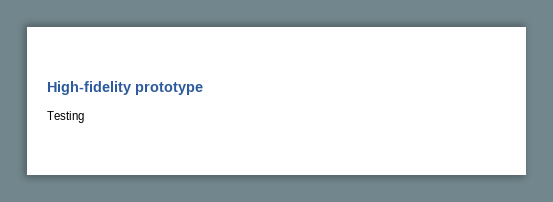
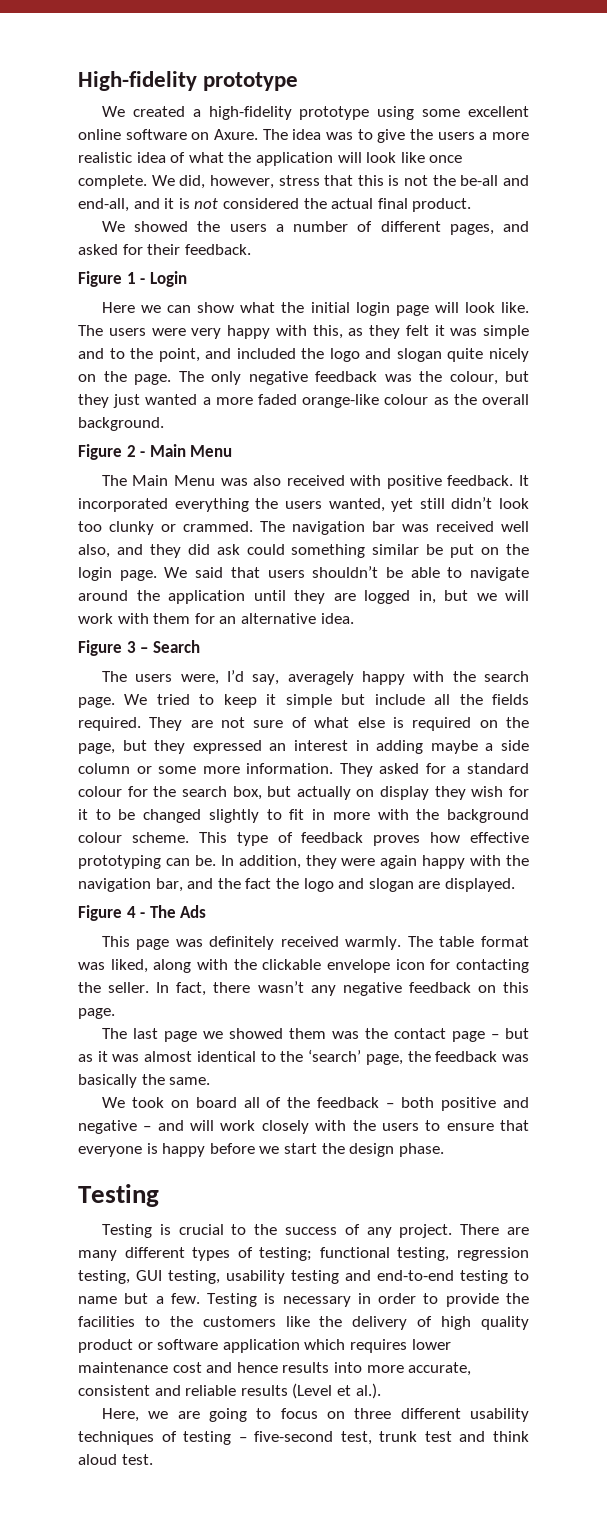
[47,111,84,123] Testing -> [101,106,529,120] [78,129,529,143] [78,152,463,166] [78,175,529,189] [78,198,472,212] [101,221,529,235] [78,244,251,255] [78,271,187,287] [101,302,529,316] [78,325,529,339] [78,348,529,362] [78,371,529,385] [78,394,529,408] [78,417,164,431] [78,444,233,460] [101,475,530,489] [78,497,529,512] [78,521,529,535] [78,544,530,558] [78,566,529,581] [78,590,529,604] [78,613,354,624] [78,640,200,656] [101,670,529,685] [78,694,529,708] [78,717,530,731] [78,740,530,754] [78,763,529,777] [78,786,529,800] [78,809,529,823] [78,832,529,846] [78,855,529,869] [78,878,515,892] [78,905,207,921] [101,936,529,950] [78,959,529,973] [78,981,529,996] [78,1008,115,1019] [101,1028,529,1042] [78,1049,529,1065] [78,1074,211,1088] [101,1097,529,1111] [78,1120,529,1134] [78,1143,444,1157] [78,1184,159,1207] [101,1224,529,1238] [78,1247,529,1261] [78,1270,529,1284] [78,1293,529,1307] [78,1316,530,1330] [78,1339,451,1353] [78,1362,472,1376] [78,1383,381,1399] [101,1408,529,1422] [78,1431,529,1445] [78,1454,153,1465] We created a high-fidelity prototype using some excellent online software on Axure. The idea was to give the users a more realistic idea of what the application will look like once complete. We did, however, stress that this is not the be-all and end-all, and it is not considered the actual final product. // We showed the users a number of different pages, and asked for their feedback. // Figure 1 - Login // Here we can show what the initial login page will look like. The users were very happy with this, as they felt it was simple and to the point, and included the logo and slogan quite nicely on the page. The only negative feedback was the colour, but they just wanted a more faded orange-like colour as the overall background. // Figure 2 - Main Menu // The Main Menu was also received with positive feedback. It incorporated everything the users wanted, yet still didn’t look too clunky or crammed. The navigation bar was received well also, and they did ask could something similar be put on the login page. We said that users shouldn’t be able to navigate around the application until they are logged in, but we will work with them for an alternative idea. // Figure 3 – Search // The users were, I’d say, averagely happy with the search page. We tried to keep it simple but include all the fields required. They are not sure of what else is required on the page, but they expressed an interest in adding maybe a side column or some more information. They asked for a standard colour for the search box, but actually on display they wish for it to be changed slightly to fit in more with the background colour scheme. This type of feedback proves how effective prototyping can be. In addition, they were again happy with the navigation bar, and the fact the logo and slogan are displayed. // Figure 4 - The Ads // This page was definitely received warmly. The table format was liked, along with the clickable envelope icon for contacting the seller. In fact, there wasn’t any negative feedback on this page. // The last page we showed them was the contact page – but as it was almost identical to the ‘search’ page, the feedback was basically the same. // We took on board all of the feedback – both positive and negative – and will work closely with the users to ensure that everyone is happy before we start the design phase. // Testing // Testing is crucial to the success of any project. There are many different types of testing; functional testing, regression testing, GUI testing, usability testing and end-to-end testing to name but a few. Testing is necessary in order to provide the facilities to the customers like the delivery of high quality product or software application which requires lower maintenance cost and hence results into more accurate, consistent and reliable results (Level et al.). // Here, we are going to focus on three different usability techniques of testing – five-second test, trunk test and think aloud test.

